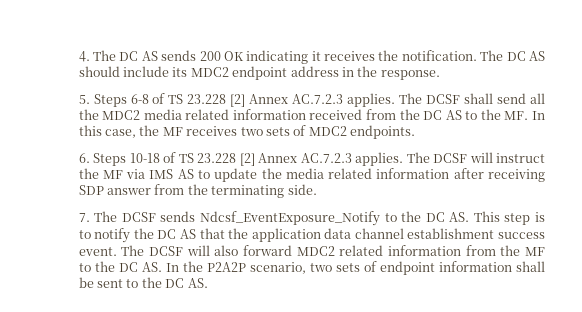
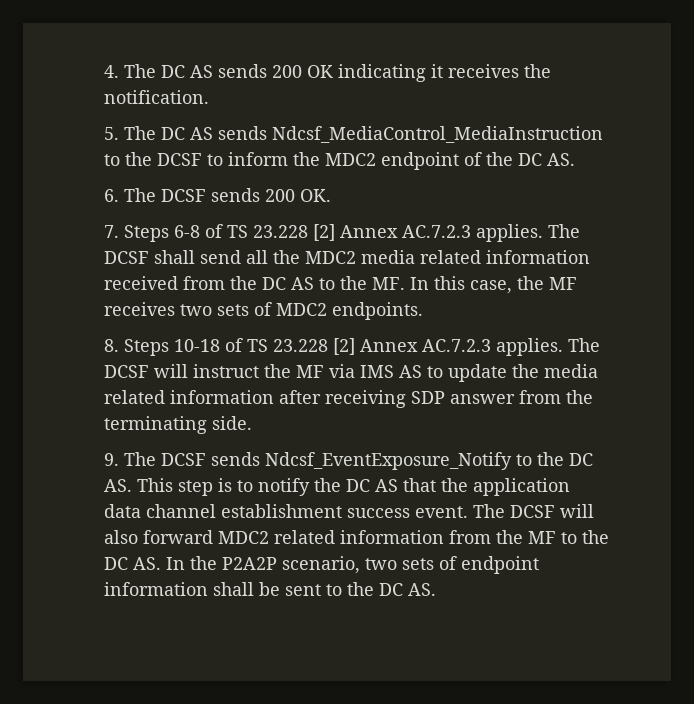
[480,50,546,61] [78,66,440,80] [78,95,90,104] The DC AS should include its MDC2 endpoint address in the response. // 5. -> [103,126,603,143] [103,152,575,170] [103,188,331,202] [103,225,119,238] // 5. The DC AS sends Ndcsf_MediaControl_MediaInstruction to the DCSF to inform the MDC2 endpoint of the DC AS. // 6. The DCSF sends 200 OK. // 7.
[78,153,90,163] 6. -> [103,339,119,352] 8.
[78,213,90,222] 7. -> [103,453,119,466] 9.

